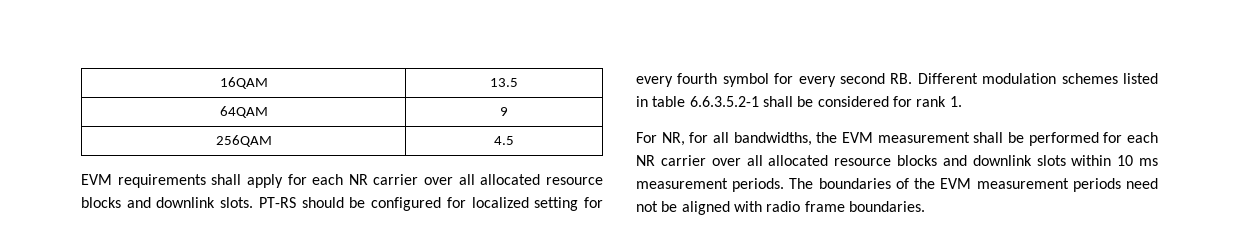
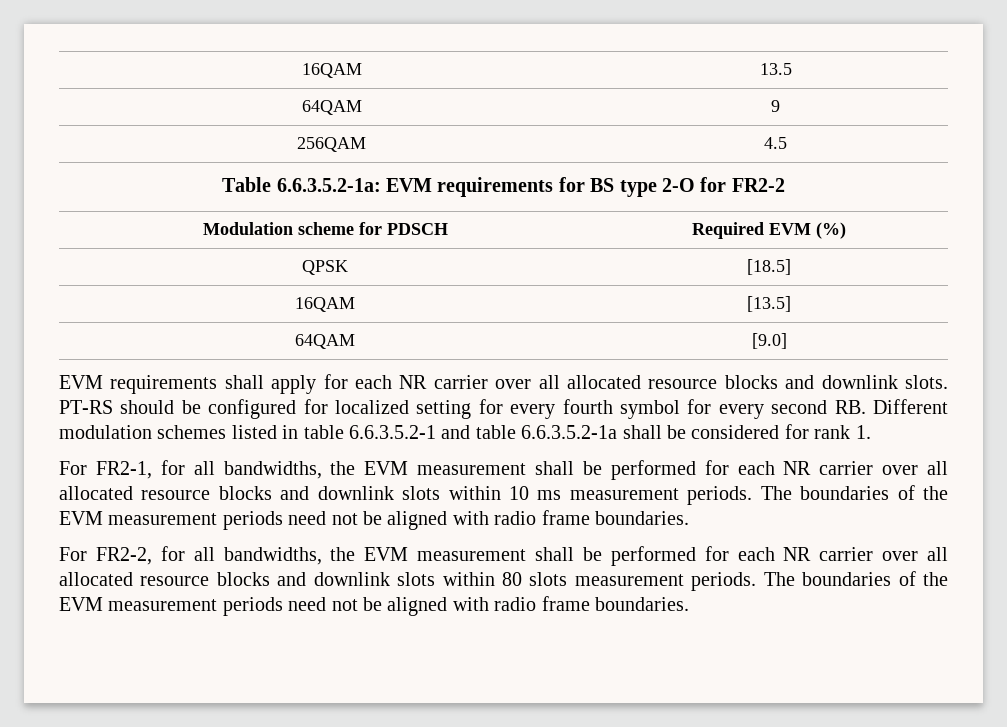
(514, 140) none -> [222,177,785,197] [202,222,448,235] [692,222,846,239] [302,260,348,275] [747,259,791,275] [295,297,355,312] [747,296,791,312] [295,334,355,349] [751,333,787,349] // Table 6.6.3.5.2-1a: EVM requirements for BS type 2-O for FR2-2 // Modulation scheme for PDSCH | Required EVM (%) // QPSK | [18.5] // 16QAM | [13.5] // 64QAM | [9.0]
(759, 101) none -> [441,425,618,439] and table 6.6.3.5.2-1a
[661,132,685,146] NR, -> [95,461,152,479] FR2-1,
(925, 206) none -> [59,546,948,566] [59,571,949,591] [59,596,689,616] // For FR2-2, for all bandwidths, the EVM measurement shall be performed for each NR carrier over all allocated resource blocks and downlink slots within 80 slots measurement periods. The boundaries of the EVM measurement periods need not be aligned with radio frame boundaries.

